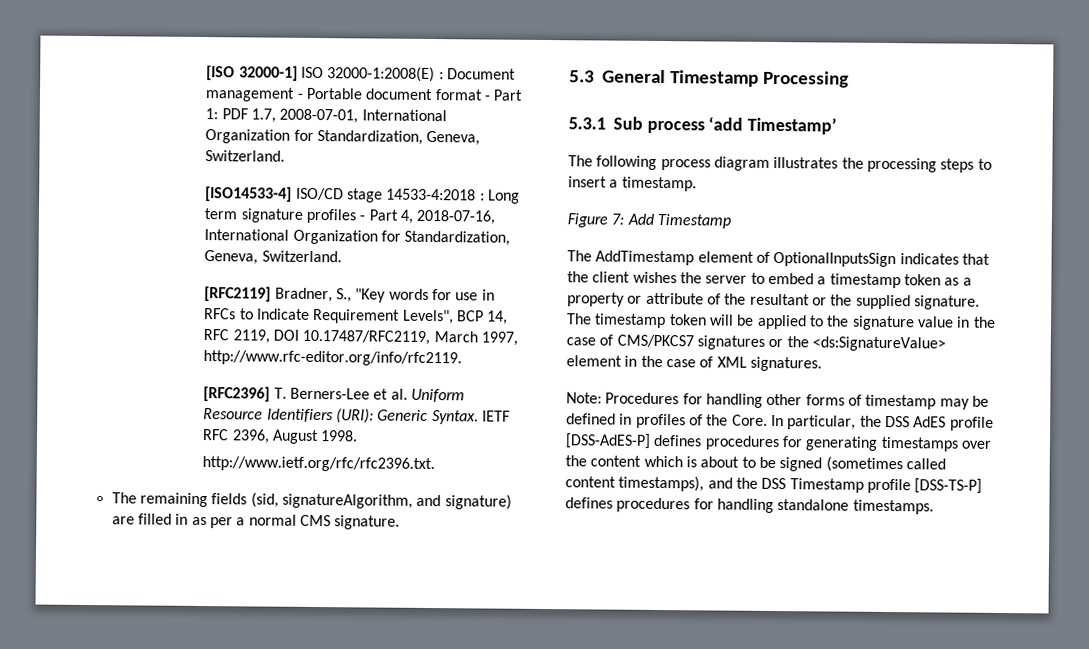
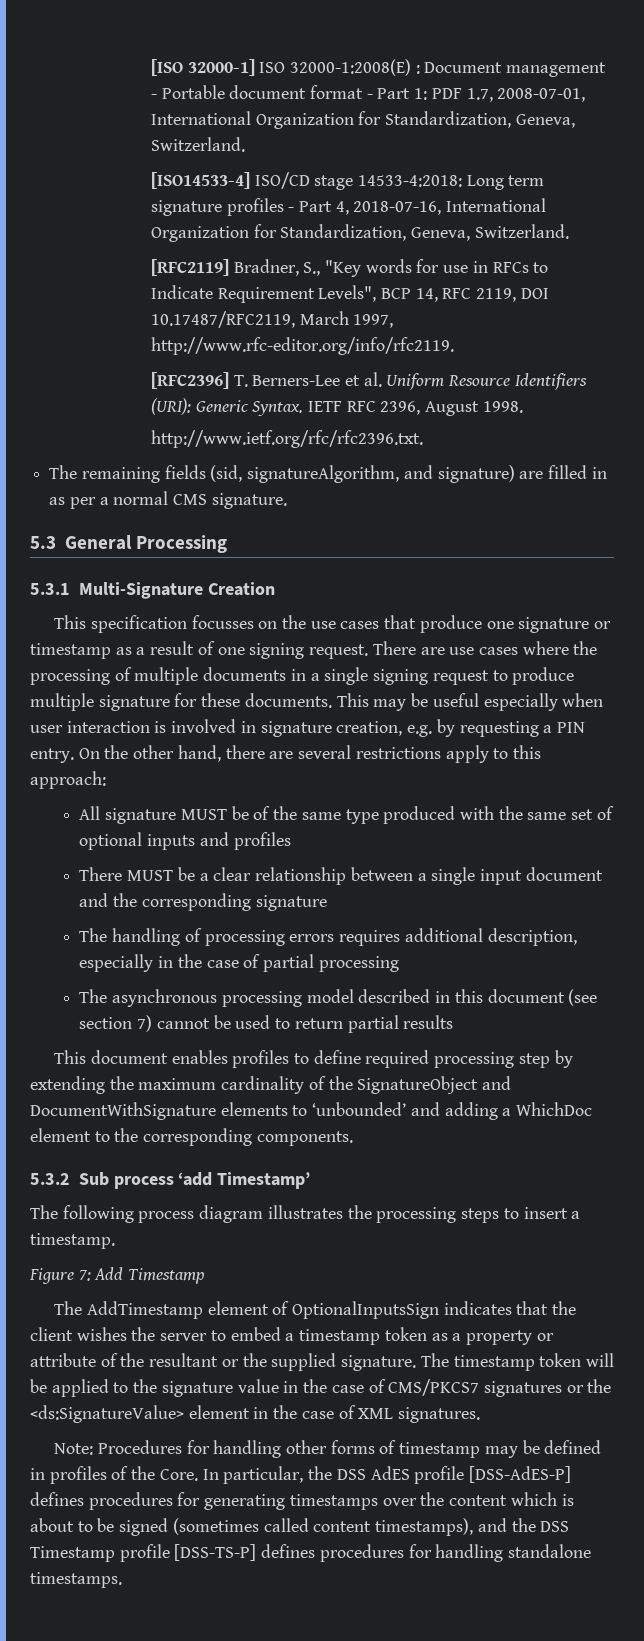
[386,188,485,201] 14533-4:2018 : -> [358,175,463,187] 14533-4:2018:
[669,70,759,87] Timestamp -> (132, 542) none
(606, 123) none -> [78,582,275,599] [54,615,612,633] [30,641,598,659] [30,667,575,685] [30,693,604,711] [30,719,585,737] [30,745,541,763] [30,771,106,789] [79,806,614,824] [79,832,291,850] [79,867,603,885] [79,893,327,911] [79,928,577,946] [79,954,399,972] [79,989,598,1007] [79,1015,454,1033] [54,1050,573,1068] [30,1076,512,1094] [30,1102,593,1120] [30,1128,353,1146] [30,1173,70,1185] Multi-Signature Creation // This specification focusses on the use cases that produce one signature or timestamp as a result of one signing request. There are use cases where the processing of multiple documents in a single signing request to produce multiple signature for these documents. This may be useful especially when user interaction is involved in signature creation, e.g. by requesting a PIN entry. On the other hand, there are several restrictions apply to this approach: // All signature MUST be of the same type produced with the same set of optional inputs and profiles // There MUST be a clear relationship between a single input document and the corresponding signature // The handling of processing errors requires additional description, especially in the case of partial processing // The asynchronous processing model described in this document (see section 7) cannot be used to return partial results // This document enables profiles to define required processing step by extending the maximum cardinality of the SignatureObject and DocumentWithSignature elements to ‘unbounded’ and adding a WhichDoc element to the corresponding components. // 5.3.2

